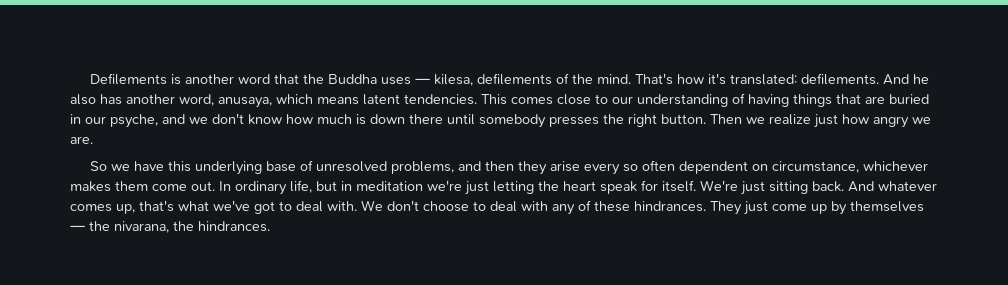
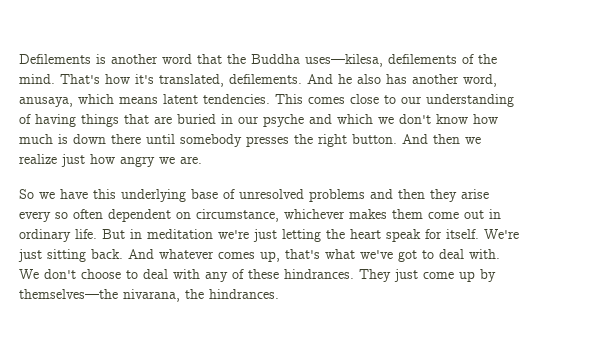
[380,74,473,86] uses — kilesa, -> [305,54,383,67] uses—kilesa,
[729,74,797,85] translated: -> [159,74,224,87] translated,
[110,114,185,128] psyche, and -> [263,114,373,127] psyche and which
[710,114,742,124] Then -> [402,134,460,144] And then
[390,161,454,174] problems, -> [309,189,365,202] problems
[191,180,337,195] out. In ordinary life, but -> [464,209,501,219] [19,229,125,242] out in ordinary life. But
[850,201,924,212] [70,221,110,231] themselves — the -> [19,289,118,299] themselves—the

